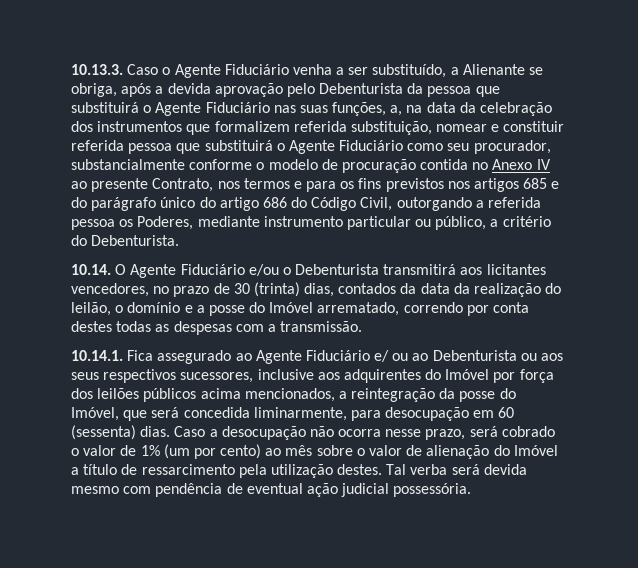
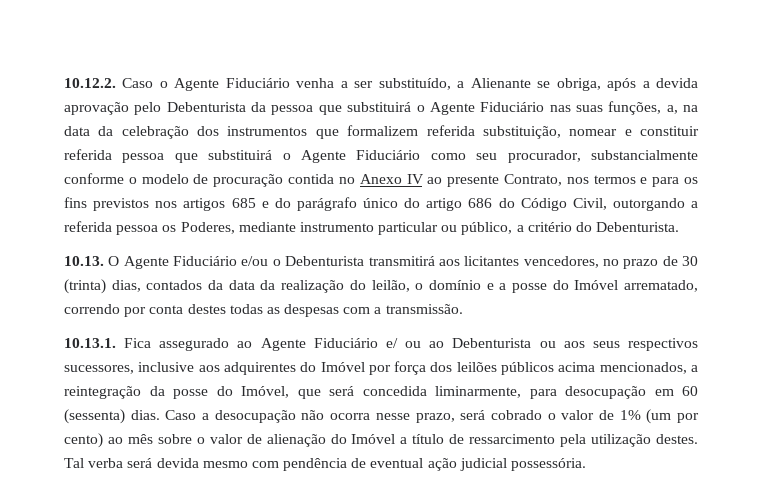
[71,64,123,75] 10.13.3. -> [64,78,116,88] 10.12.2.
[71,264,111,275] 10.14. -> [64,256,104,266] 10.13.
[71,350,123,361] 10.14.1. -> [64,338,116,348] 10.13.1.

